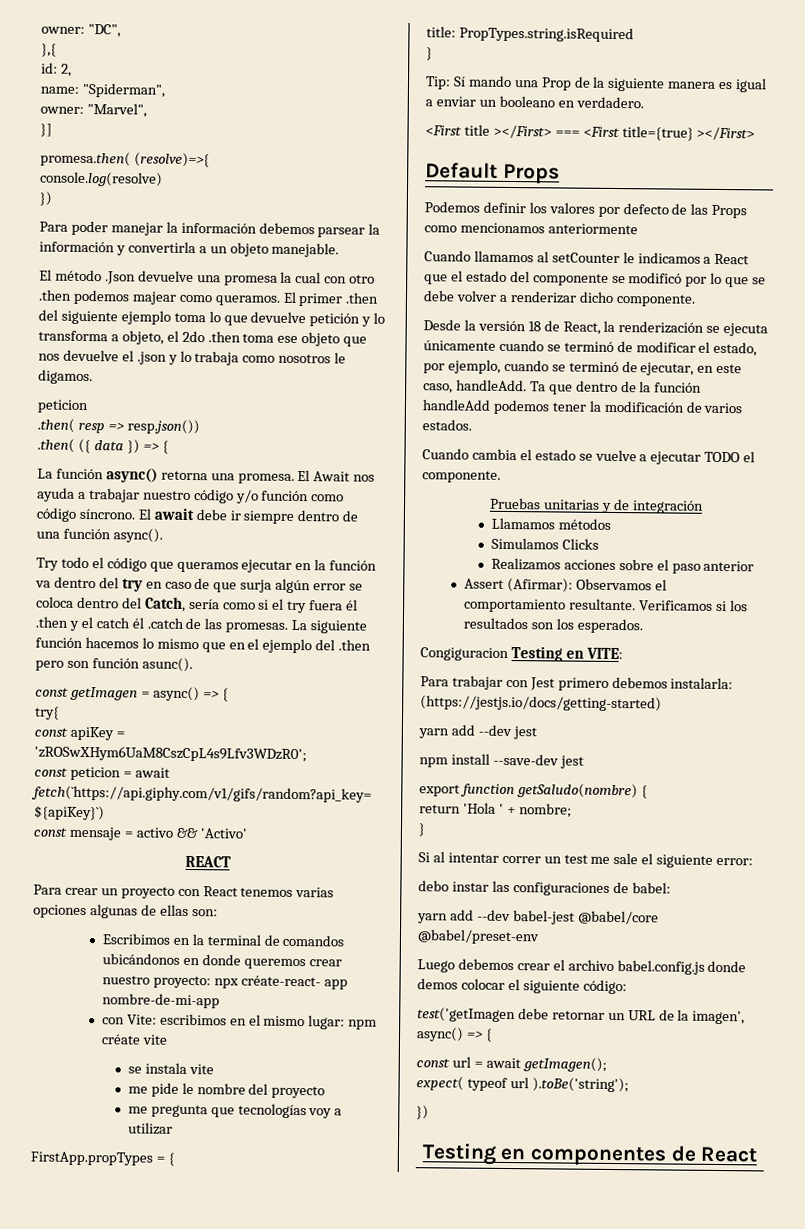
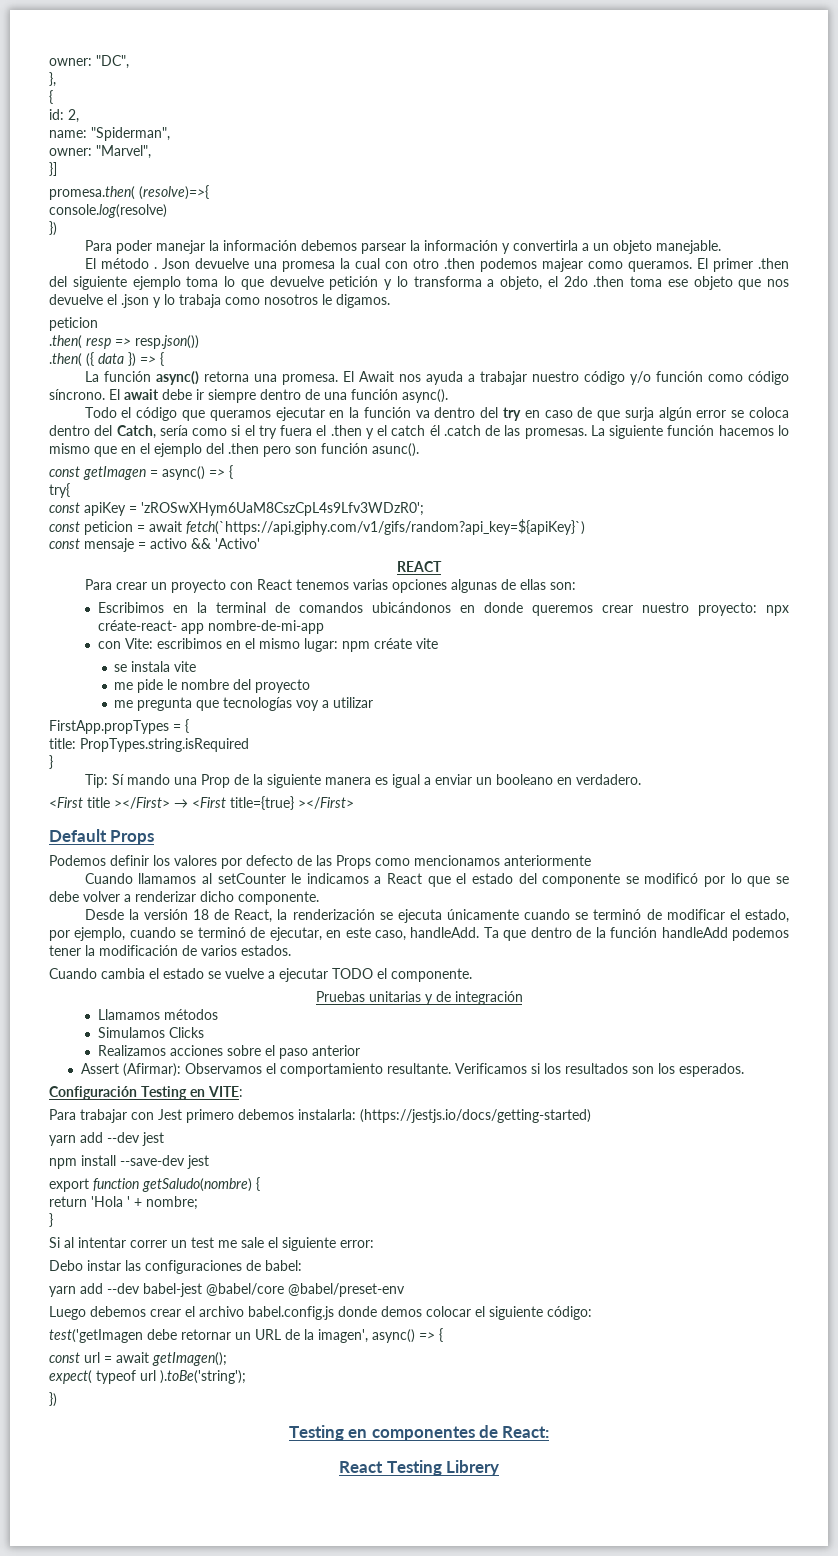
[41,43,57,57] },{ -> [49,72,56,87] [49,90,53,104] }, // {
[104,271,136,285] .Json -> [153,258,190,269] . Json
[36,556,89,571] Try todo -> [84,407,117,418] Todo
[346,599,359,611] él -> [316,425,327,436] el
[554,130,580,137] === -> [174,799,188,808] →
[420,647,509,662] Congiguracion -> [49,1086,137,1100] Configuración
[418,880,449,892] debo -> [49,1260,83,1271] Debo
[700,1146,758,1163] React -> [502,1426,550,1438] [339,1460,499,1476] React: // React Testing Librery

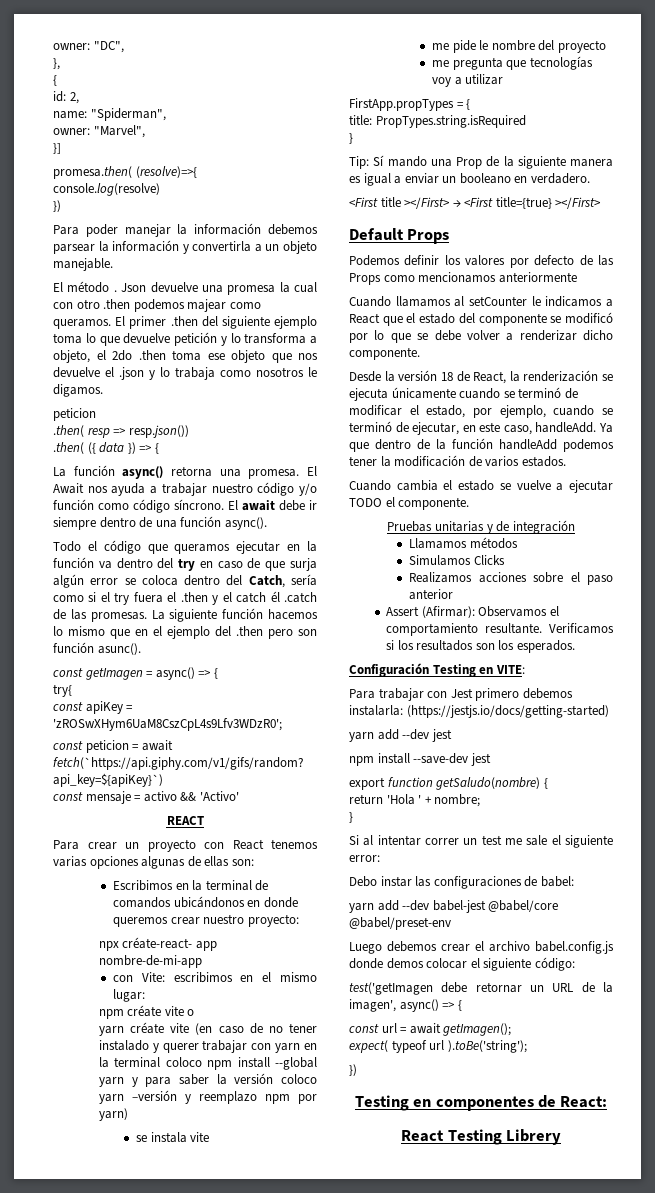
(757, 609) none -> (299, 920) //
(338, 645) none -> (146, 995) //
(438, 643) none -> [187,1009,195,1016] [98,1022,318,1036] [98,1040,317,1053] [98,1057,317,1070] [98,1073,317,1087] [98,1090,317,1104] [98,1108,128,1121] o // yarn créate vite (en caso de no tener instalado y querer trabajar con yarn en la terminal coloco npm install --global yarn y para saber la versión coloco yarn –versión y reemplazo npm por yarn)
[483,927,499,938] Ta -> [599,423,613,433] Ya

